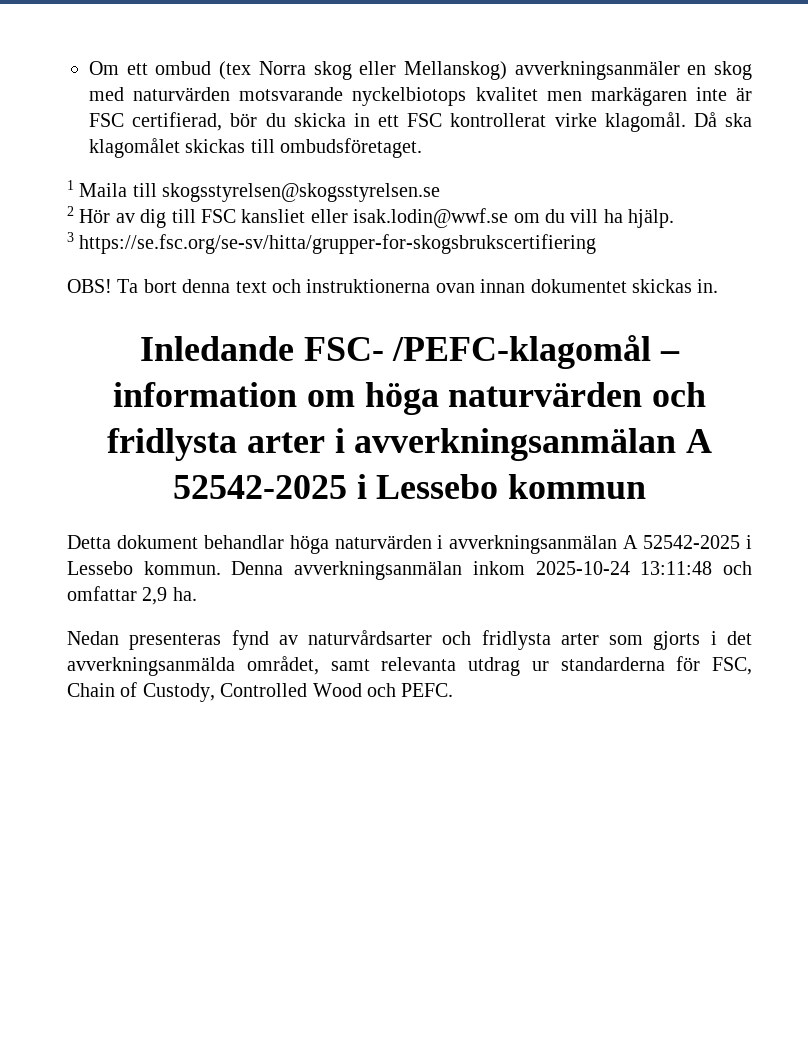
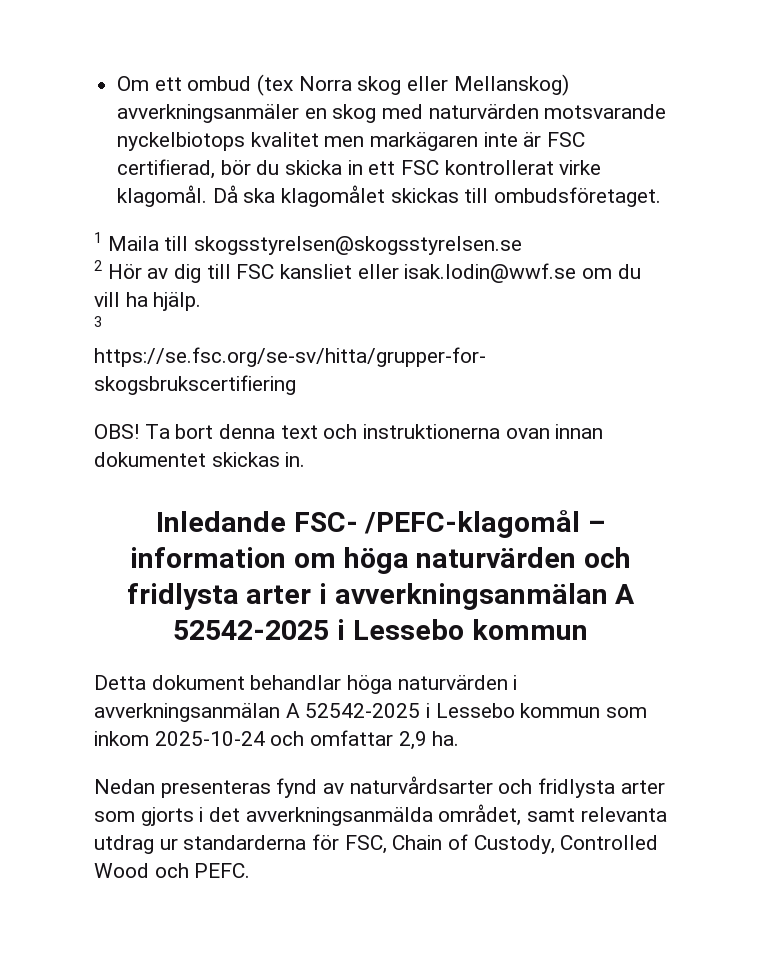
[143,561,463,580] kommun. Denna avverkningsanmälan -> [520,703,648,718] kommun som
[640,561,713,575] 13:11:48 -> (265, 738) none

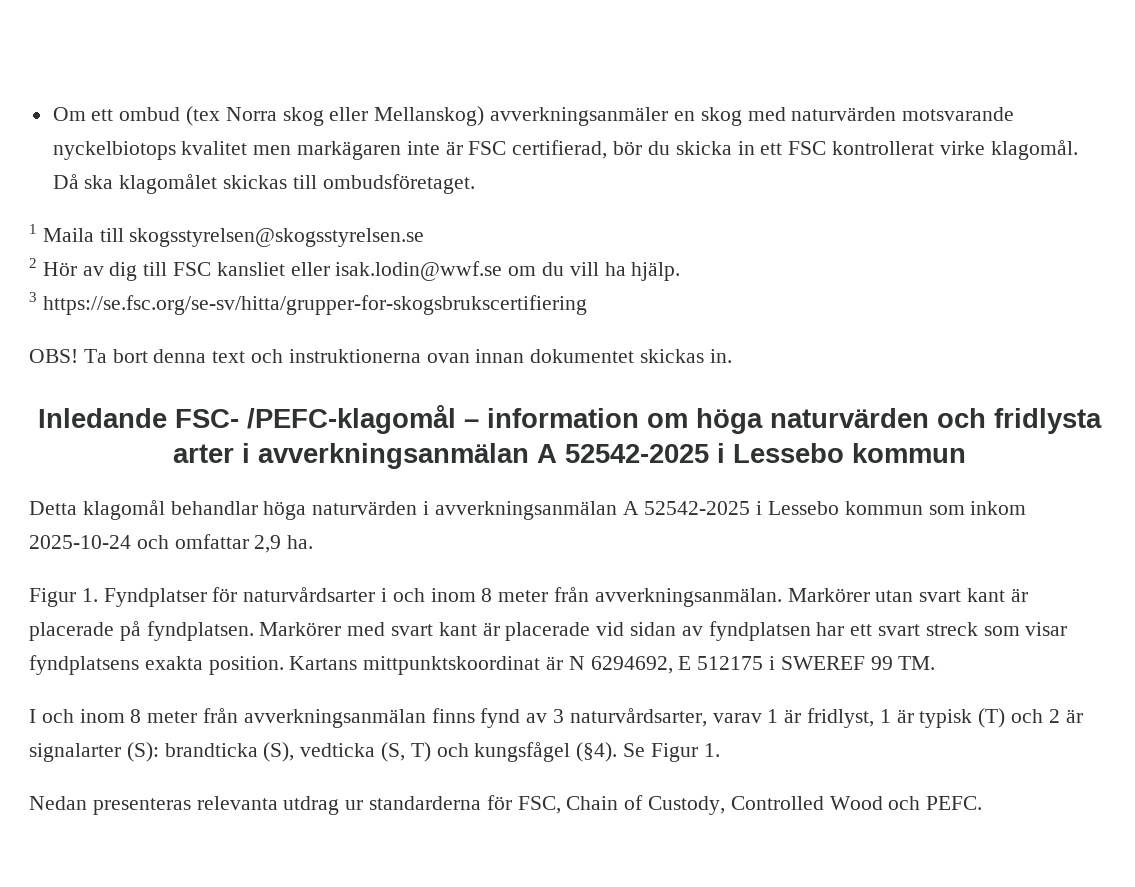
[151,675,245,690] dokument -> [82,500,165,520] klagomål
[94,776,665,798] [94,804,576,826] Nedan presenteras fynd av naturvårdsarter och fridlysta arter som gjorts i det avverkningsanmälda området, samt -> [29,587,1028,607] [29,621,1068,641] [29,655,936,675] [29,708,1083,728] [29,742,720,762] [29,796,191,815] Figur 1. Fyndplatser för naturvårdsarter i och inom 8 meter från avverkningsanmälan. Markörer utan svart kant är placerade på fyndplatsen. Markörer med svart kant är placerade vid sidan av fyndplatsen har ett svart streck som visar fyndplatsens exakta position. Kartans mittpunktskoordinat är N 6294692, E 512175 i SWEREF 99 TM. // I och inom 8 meter från avverkningsanmälan finns fynd av 3 naturvårdsarter, varav 1 är fridlyst, 1 är typisk (T) och 2 är signalarter (S): brandticka (S), vedticka (S, T) och kungsfågel (§4). Se Figur 1. // Nedan presenteras

